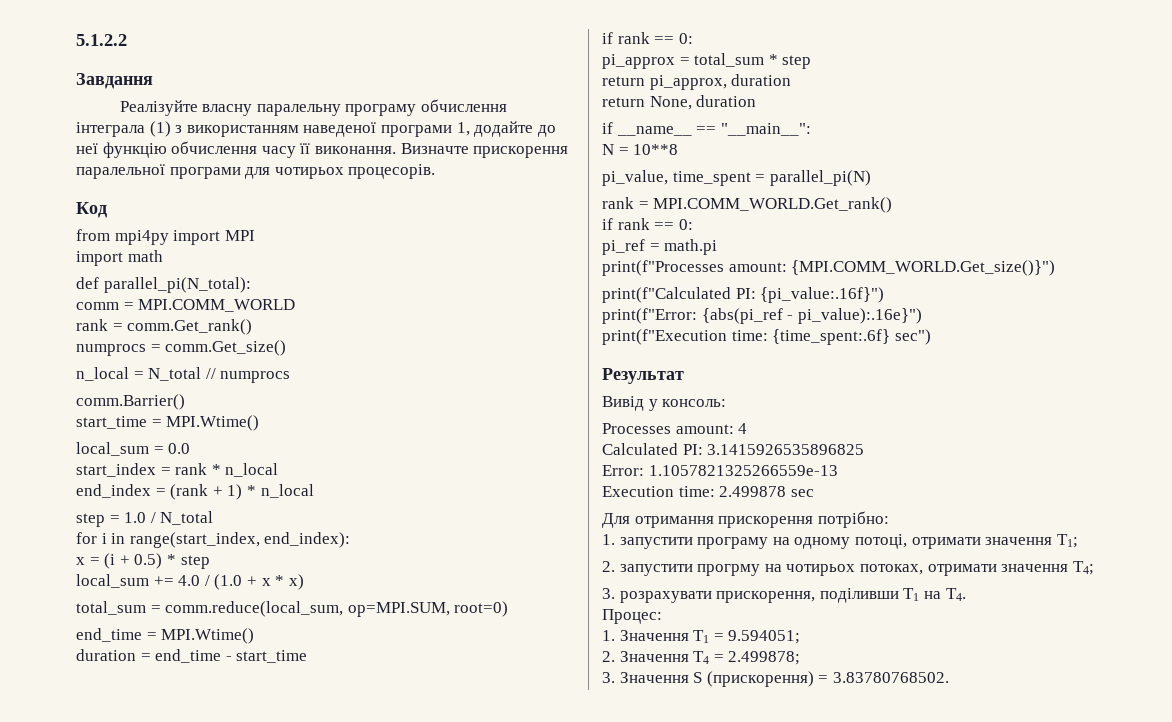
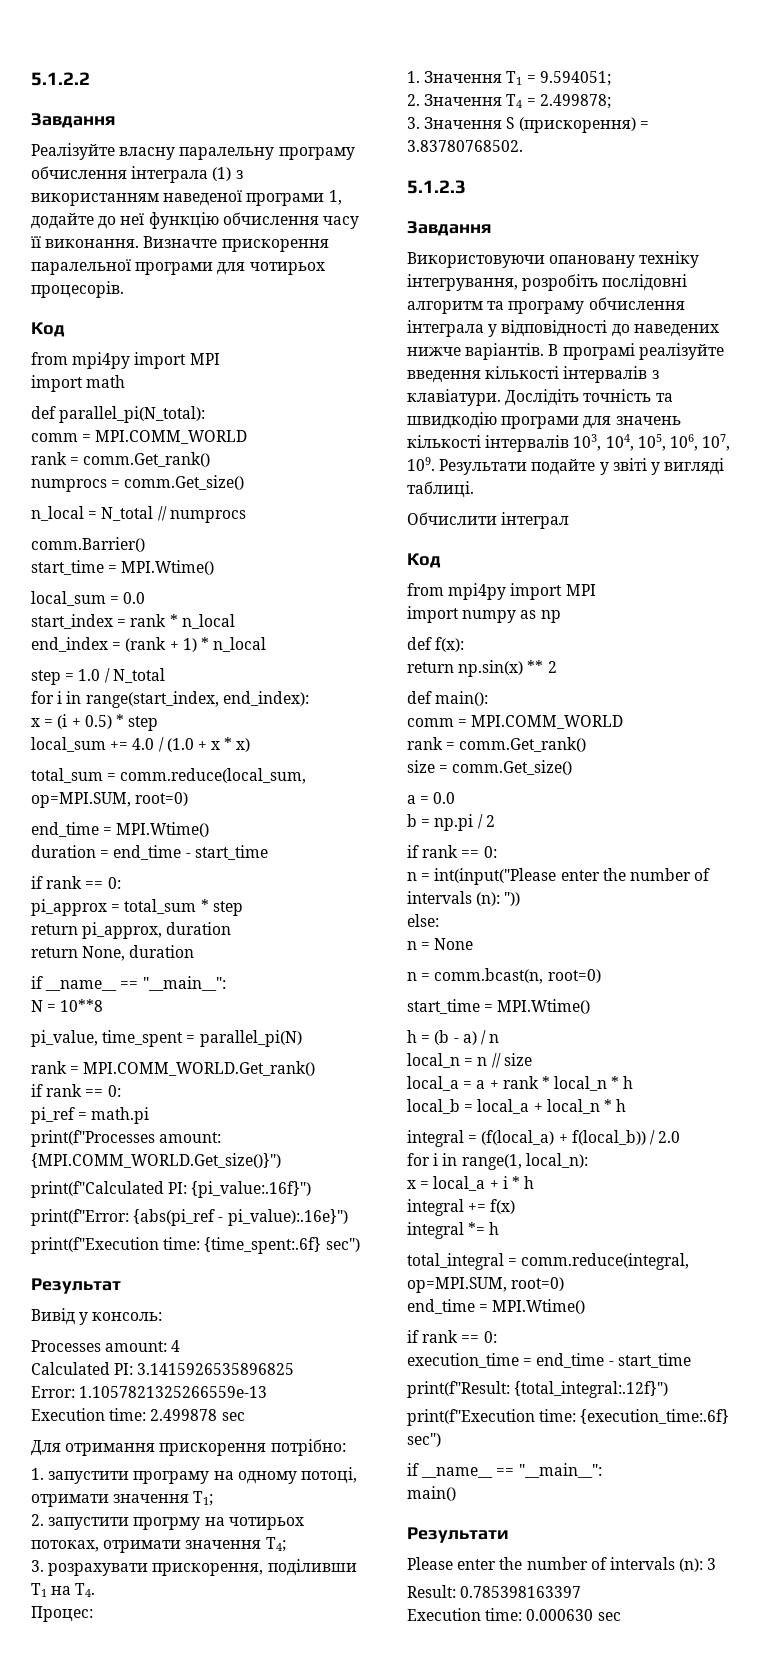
(949, 677) none -> [407,180,466,194] [407,221,491,236] [407,251,700,268] [407,274,688,291] [407,297,685,314] [407,320,719,337] [407,343,724,360] [407,366,659,383] [407,389,673,406] [407,412,681,429] [407,434,731,452] [407,457,725,475] [407,481,474,498] [407,512,570,529] [407,553,441,568] [407,583,596,600] [407,606,561,623] [407,637,465,652] [407,660,557,677] [407,691,489,706] [407,715,624,729] [407,737,587,752] [407,760,573,775] [407,792,456,804] [407,814,495,831] [407,845,497,858] [407,868,711,885] [407,891,521,906] [407,914,439,927] [407,938,474,950] [407,968,601,984] [407,999,591,1014] [407,1030,500,1045] [407,1053,532,1068] [407,1076,634,1091] [407,1099,627,1114] [407,1130,681,1147] [407,1153,588,1170] [407,1176,535,1191] [407,1199,516,1216] [407,1222,500,1239] [407,1253,690,1270] [407,1277,565,1293] [407,1299,586,1314] [407,1330,497,1343] [407,1353,691,1368] [407,1381,669,1398] [407,1409,730,1426] [407,1433,441,1447] [407,1463,602,1478] [407,1486,456,1501] [407,1527,509,1543] [407,1557,717,1572] [407,1585,582,1598] [407,1608,621,1621] // 5.1.2.3 // Завдання // Використовуючи опановану техніку інтегрування, розробіть послідовні алгоритм та програму обчислення інтеграла у відповідності до наведених нижче варіантів. В програмі реалізуйте введення кількості інтервалів з клавіатури. Дослідіть точність та швидкодію програми для значень кількості інтервалів 103, 104, 105, 106, 107, 109. Результати подайте у звіті у вигляді таблиці. // Обчислити інтеграл // Код // from mpi4py import MPI // import numpy as np // def f(x): // return np.sin(x) ** 2 // def main(): // comm = MPI.COMM_WORLD // rank = comm.Get_rank() // size = comm.Get_size() // a = 0.0 // b = np.pi / 2 // if rank == 0: // n = int(input("Please enter the number of intervals (n): ")) // else: // n = None // n = comm.bcast(n, root=0) // start_time = MPI.Wtime() // h = (b - a) / n // local_n = n // size // local_a = a + rank * local_n * h // local_b = local_a + local_n * h // integral = (f(local_a) + f(local_b)) / 2.0 // for i in range(1, local_n): // x = local_a + i * h // integral += f(x) // integral *= h // total_integral = comm.reduce(integral, op=MPI.SUM, root=0) // end_time = MPI.Wtime() // if rank == 0: // execution_time = end_time - start_time // print(f"Result: {total_integral:.12f}") // print(f"Execution time: {execution_time:.6f} sec") // if __name__ == "__main__": // main() // Результати // Please enter the number of intervals (n): 3 // Result: 0.785398163397 // Execution time: 0.000630 sec

